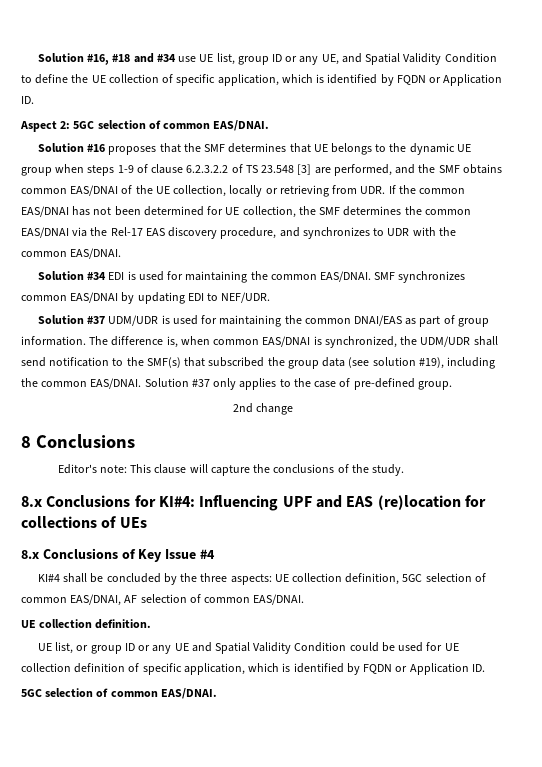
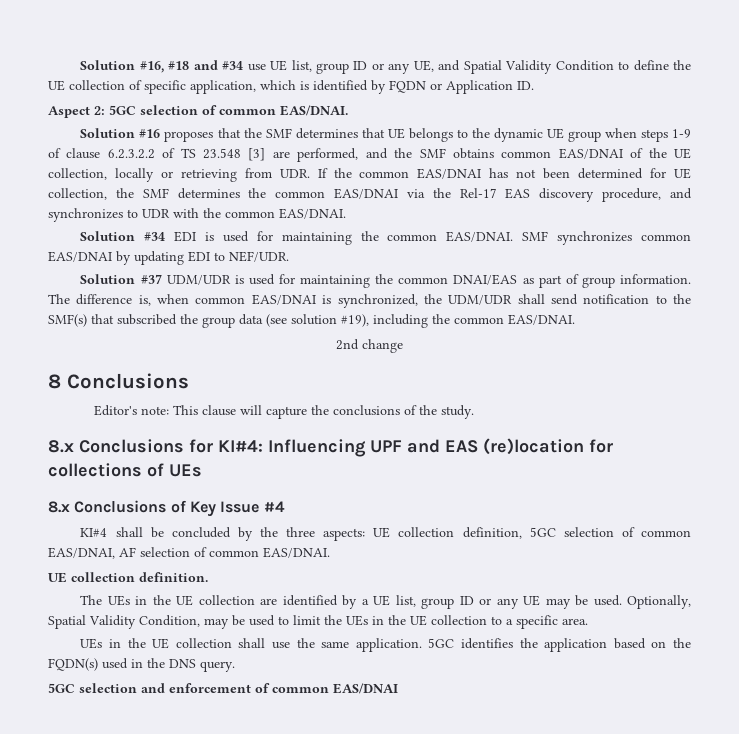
[144,378,452,390] Solution #37 only applies to the case of pre-defined group. -> (575, 319) none
[37,642,89,654] UE list, or -> [80,595,416,609] The UEs in the UE collection are identified by a UE list,
[191,642,459,654] [21,663,485,675] [21,688,217,699] and Spatial Validity Condition could be used for UE collection definition of specific application, which is identified by FQDN or Application ID. // 5GC selection of common EAS/DNAI. -> [545,595,692,609] [48,615,588,629] [80,638,691,652] [48,658,235,672] [48,683,398,694] may be used. Optionally, Spatial Validity Condition, may be used to limit the UEs in the UE collection to a specific area. // UEs in the UE collection shall use the same application. 5GC identifies the application based on the FQDN(s) used in the DNS query. // 5GC selection and enforcement of common EAS/DNAI

